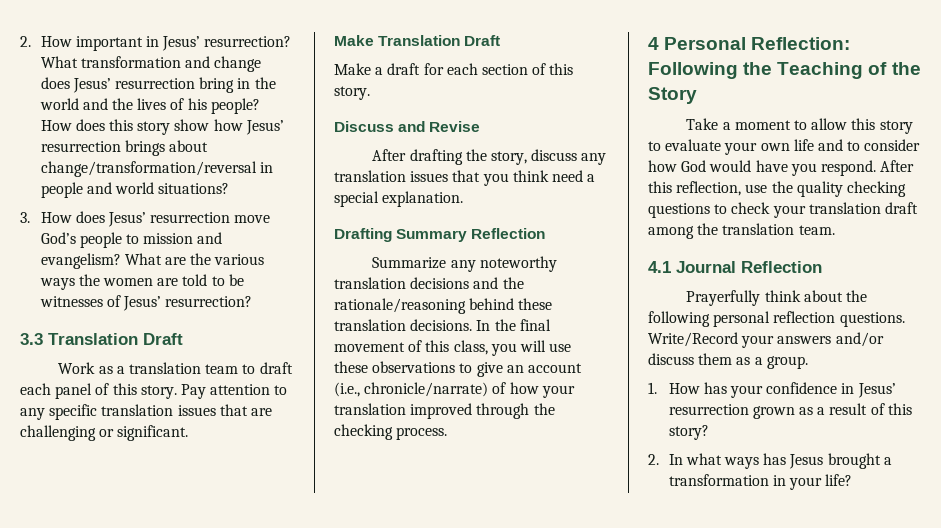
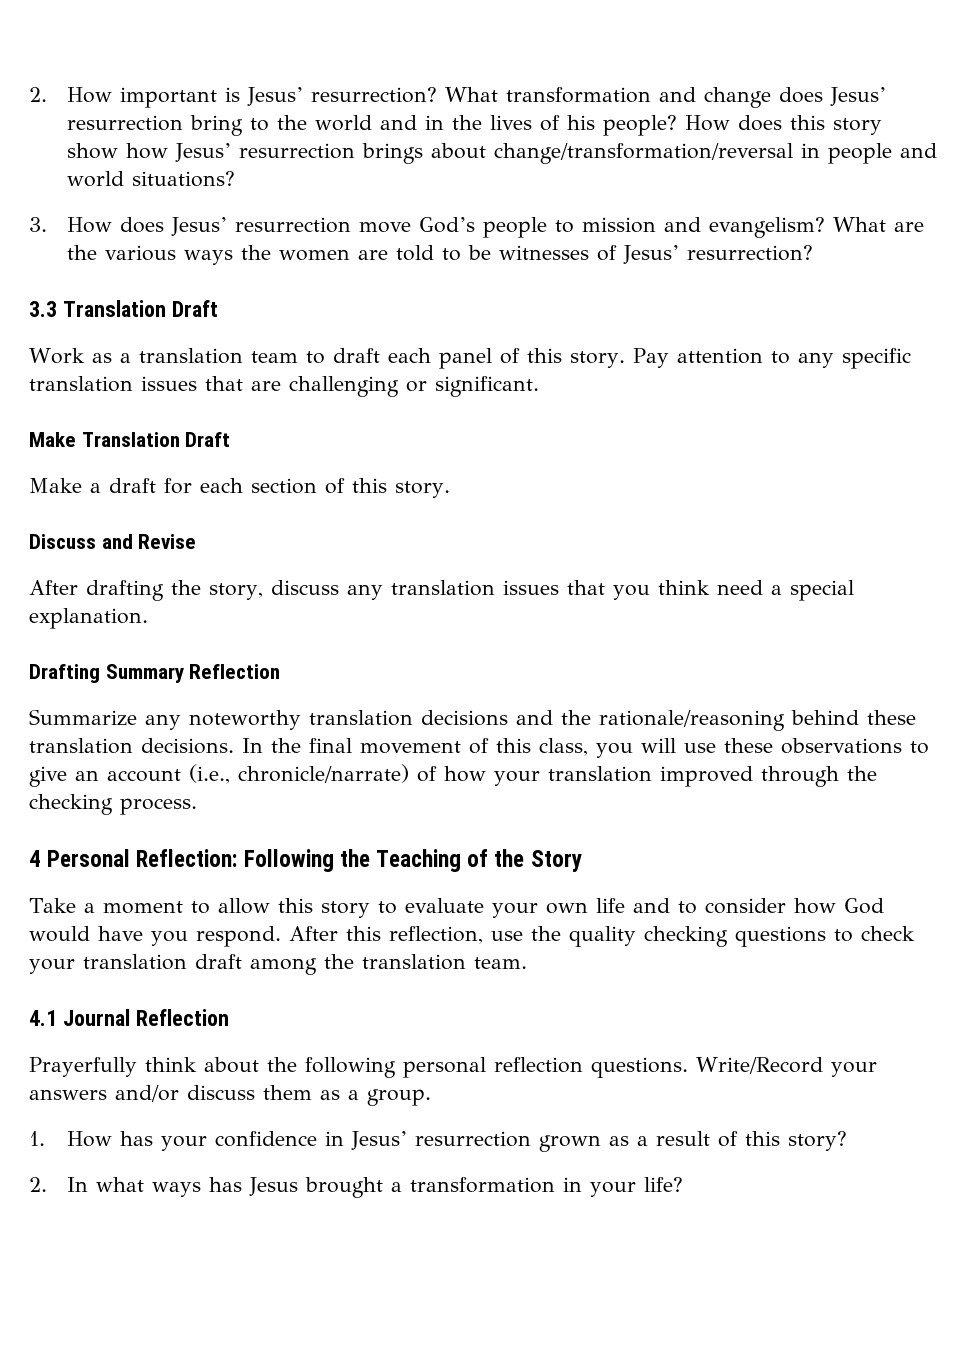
[146,36,160,47] in -> [225,87,241,102] is
[237,78,251,89] in -> [250,118,270,131] to
(108, 104) none -> [425,115,445,130] in

